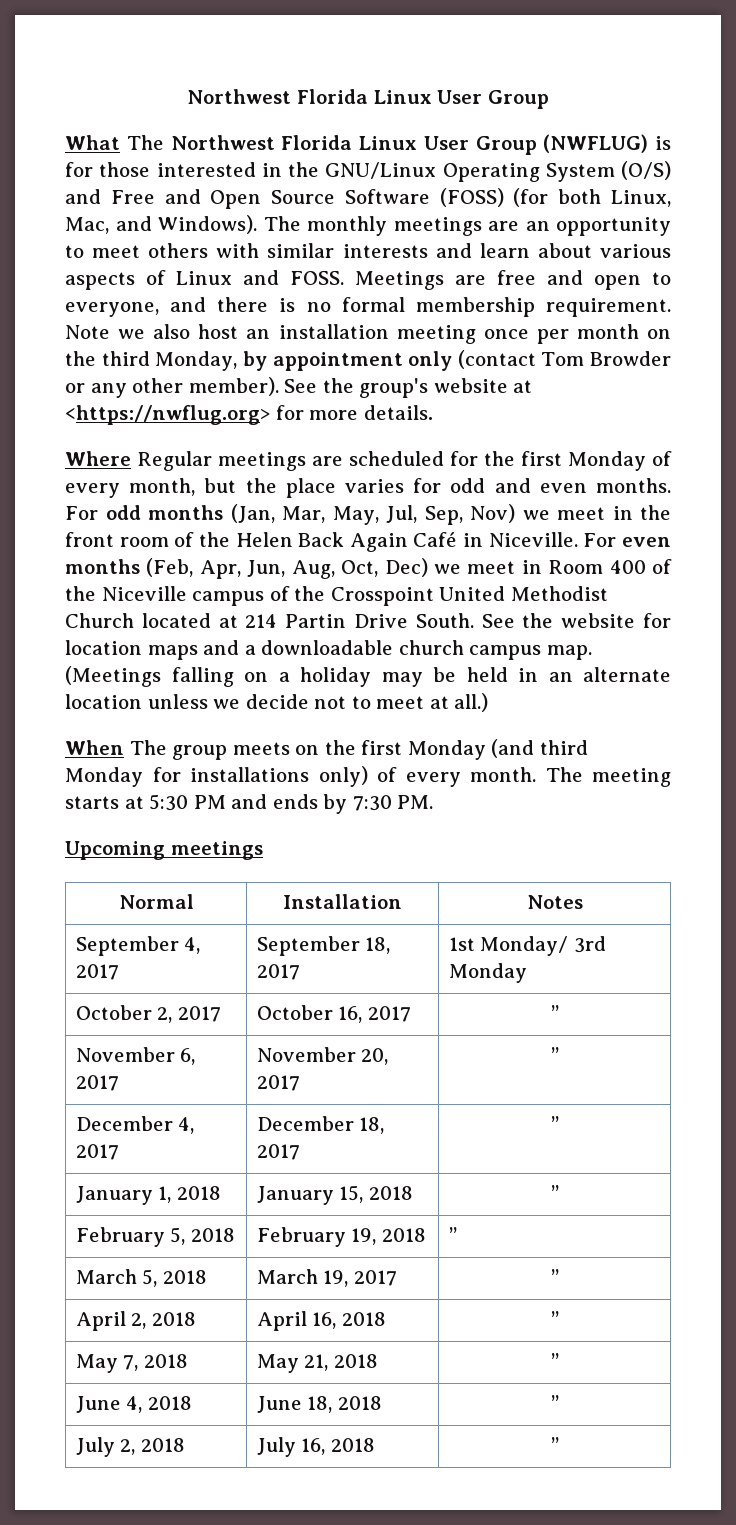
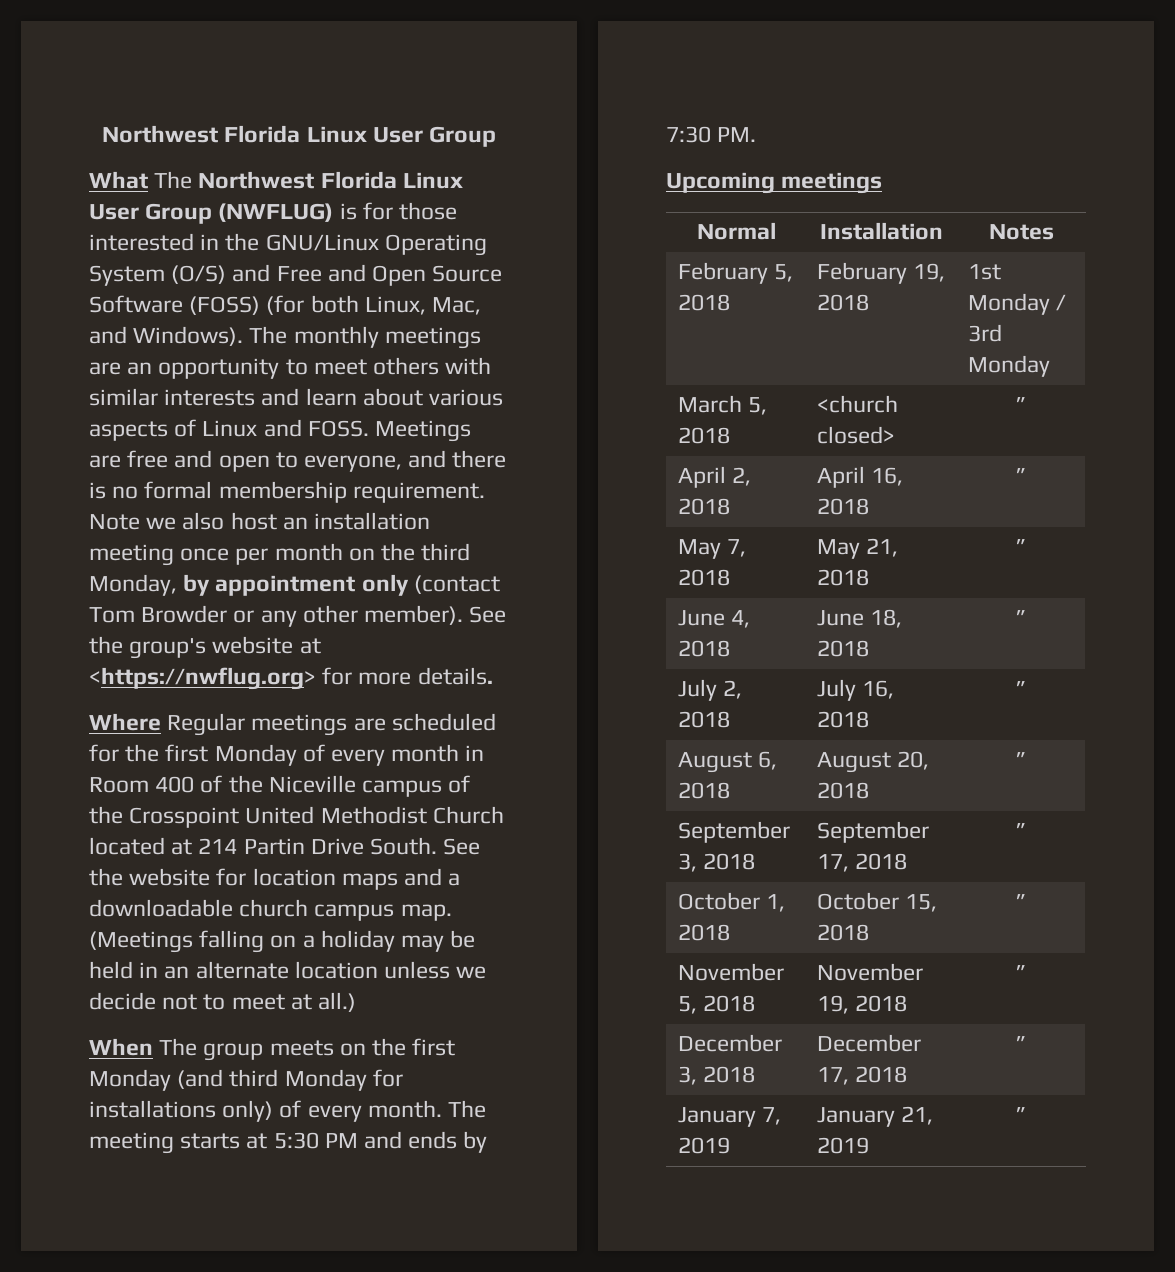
[129,478,671,498] [65,504,671,525] [65,532,671,552] [65,558,516,579] month, but the place varies for odd and even months. For odd months (Jan, Mar, May, Jul, Sep, Nov) we meet in the front room of the Helen Back Again Café in Niceville. For even months (Feb, Apr, Jun, Aug, Oct, Dec) we meet -> [391,744,460,762] month
[75,936,201,956] [75,964,119,980] [256,936,391,956] [256,964,300,980] [448,936,606,956] [448,963,527,983] [75,1005,221,1023] [256,1005,411,1023] [550,1005,559,1020] [75,1047,196,1065] [75,1075,119,1091] [256,1047,389,1065] [256,1075,300,1091] [550,1047,559,1062] [75,1116,195,1134] [75,1144,119,1160] [256,1116,385,1134] [256,1144,300,1160] [550,1116,559,1131] [75,1186,221,1205] [256,1185,413,1205] [550,1185,559,1200] // September 4, 2017 | September 18, 2017 | 1st Monday/ 3rd Monday // October 2, 2017 | October 16, 2017 | ” // November 6, 2017 | November 20, 2017 | ” // December 4, 2017 | December 18, 2017 | ” // January 1, 2018 | January 15, 2018 | ” -> (1054, 232) none
[448,1227,457,1242] ” -> [967,264,1001,280] [967,293,1066,315] [967,324,1002,342] [967,355,1050,377] 1st Monday / 3rd Monday
[256,1269,397,1287] March 19, 2017 -> [816,395,898,413] [816,426,895,444] <church closed>
(559, 1444) none -> [677,751,777,773] [677,782,730,799] [816,751,929,773] [816,782,869,799] [1016,752,1026,767] [677,821,790,843] [677,853,755,872] [816,821,929,843] [816,853,907,872] [1016,823,1026,838] [677,892,785,912] [677,924,730,941] [816,892,937,912] [816,924,869,941] [1016,894,1026,909] [677,963,784,981] [677,995,755,1014] [816,963,923,981] [816,995,907,1014] [1016,965,1026,980] [677,1034,782,1052] [677,1066,755,1085] [816,1034,921,1052] [816,1066,907,1085] [1016,1036,1026,1051] [677,1107,781,1127] [677,1137,730,1154] [816,1106,933,1127] [816,1137,869,1154] [1016,1107,1026,1122] // August 6, 2018 | August 20, 2018 | ” // September 3, 2018 | September 17, 2018 | ” // October 1, 2018 | October 15, 2018 | ” // November 5, 2018 | November 19, 2018 | ” // December 3, 2018 | December 17, 2018 | ” // January 7, 2019 | January 21, 2019 | ”

